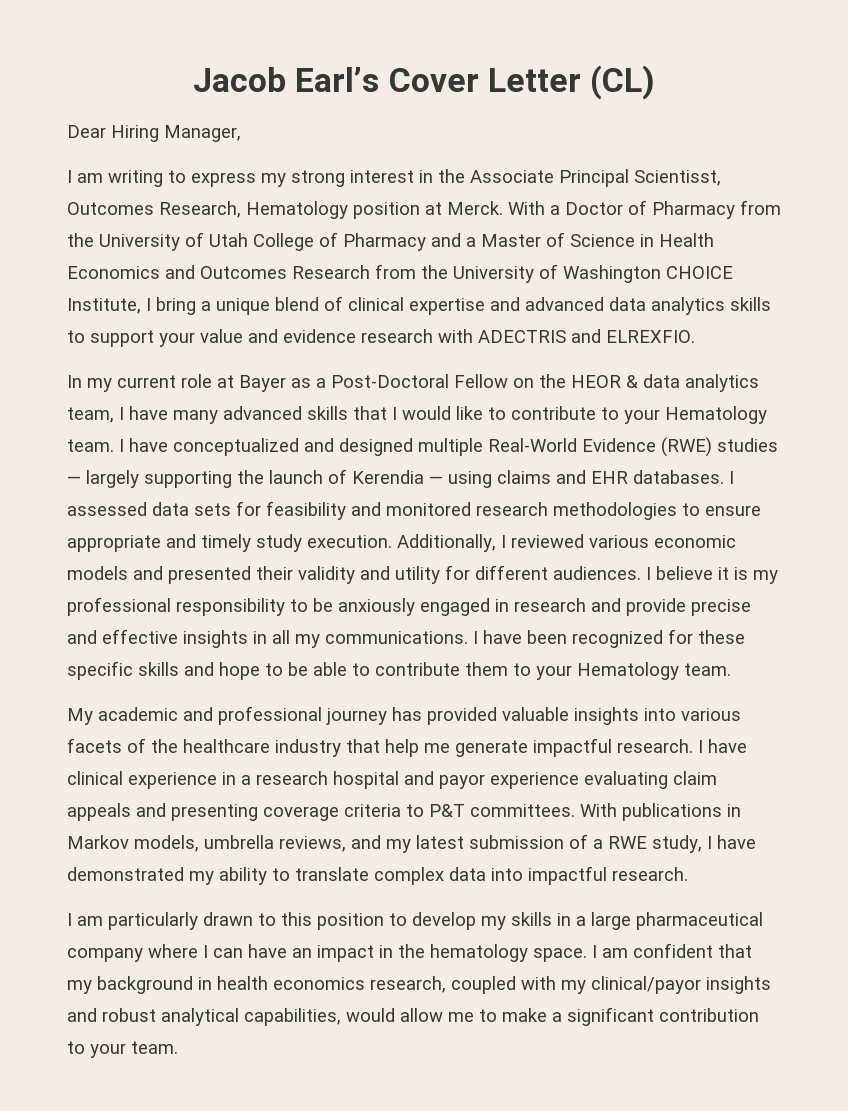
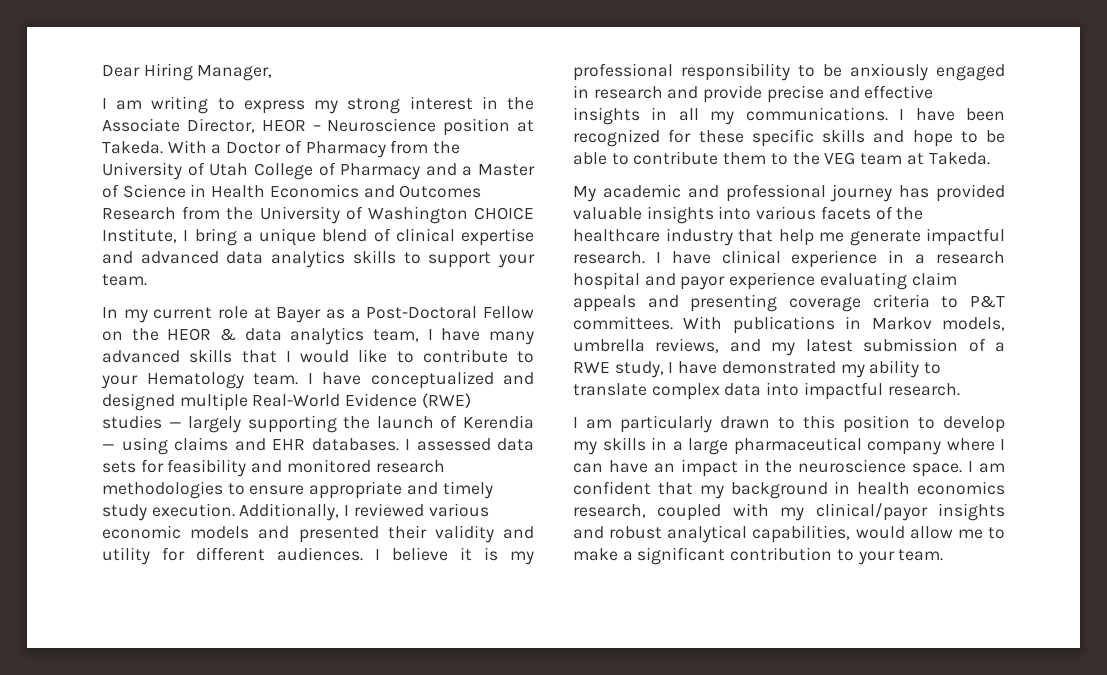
[193,65,655,100] Jacob Earl’s Cover Letter (CL) // -> (102, 71) none
[559,169,721,187] [67,201,348,219] Principal Scientisst, Outcomes Research, Hematology -> [186,118,437,133] Director, HEOR – Neuroscience
[447,201,503,215] Merck. -> [102,141,163,154] Takeda.
[200,329,695,343] value and evidence research with ADECTRIS and ELREXFIO. -> [102,274,147,286] team.
[536,662,731,680] your Hematology team. -> [792,152,990,165] the VEG team at Takeda.
[430,944,528,962] hematology -> [798,459,907,473] neuroscience

